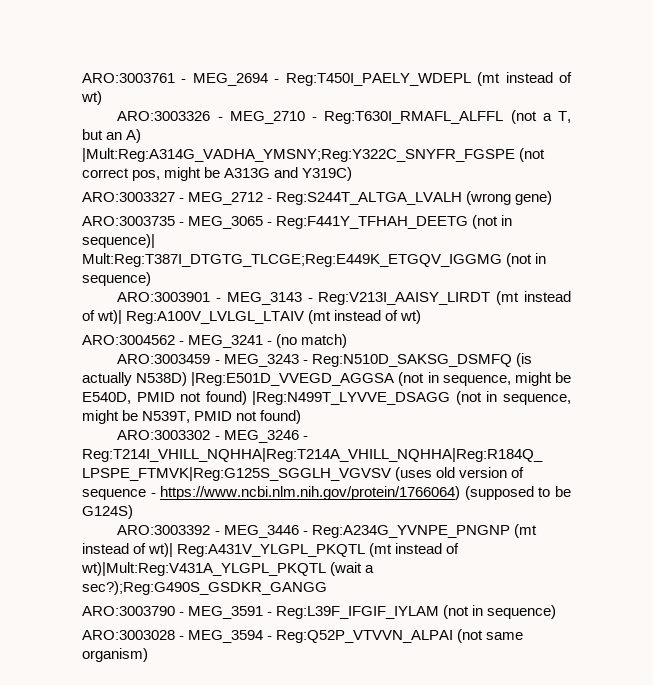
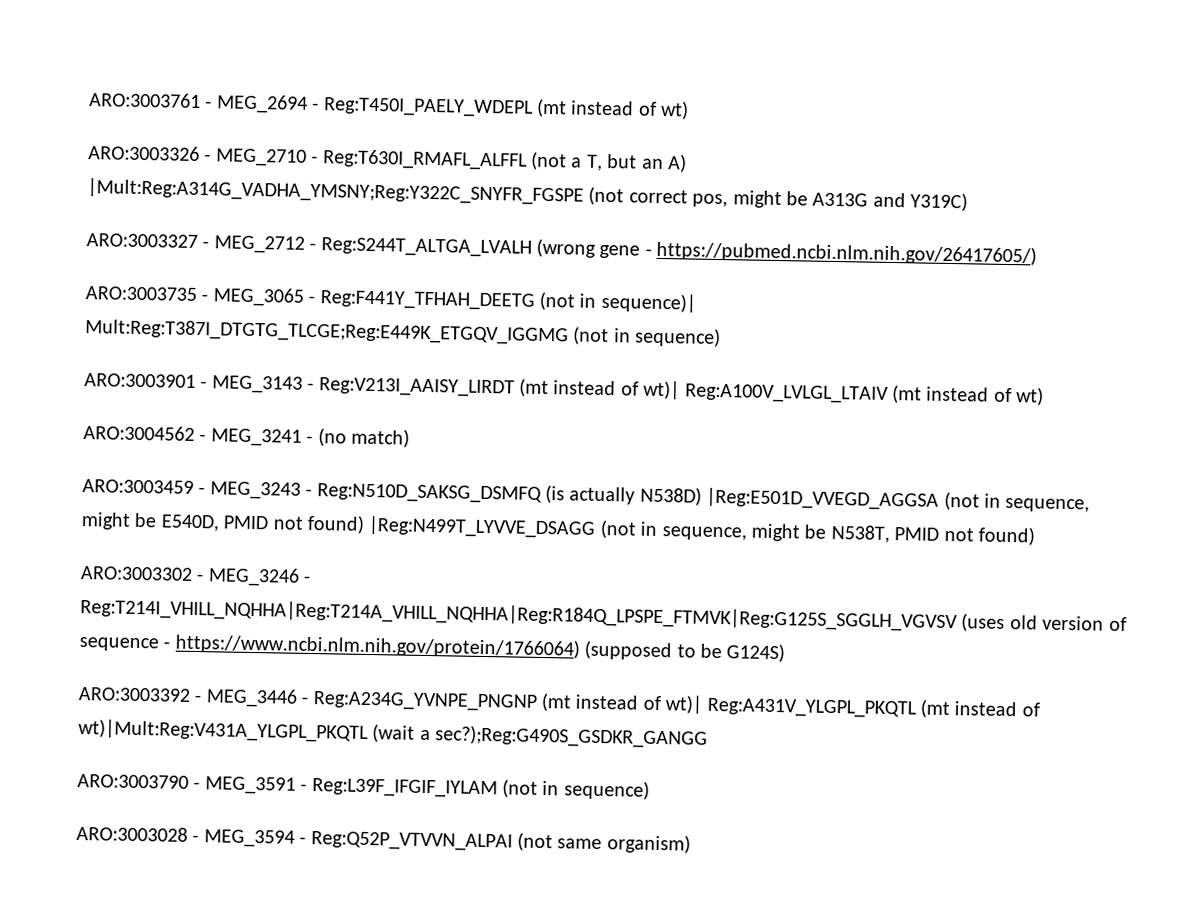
[515,191,553,205] gene) -> [599,240,1038,266] gene - https://pubmed.ncbi.nlm.nih.gov/26417605/)
[142,411,191,423] N539T, -> [830,524,890,543] N538T,

